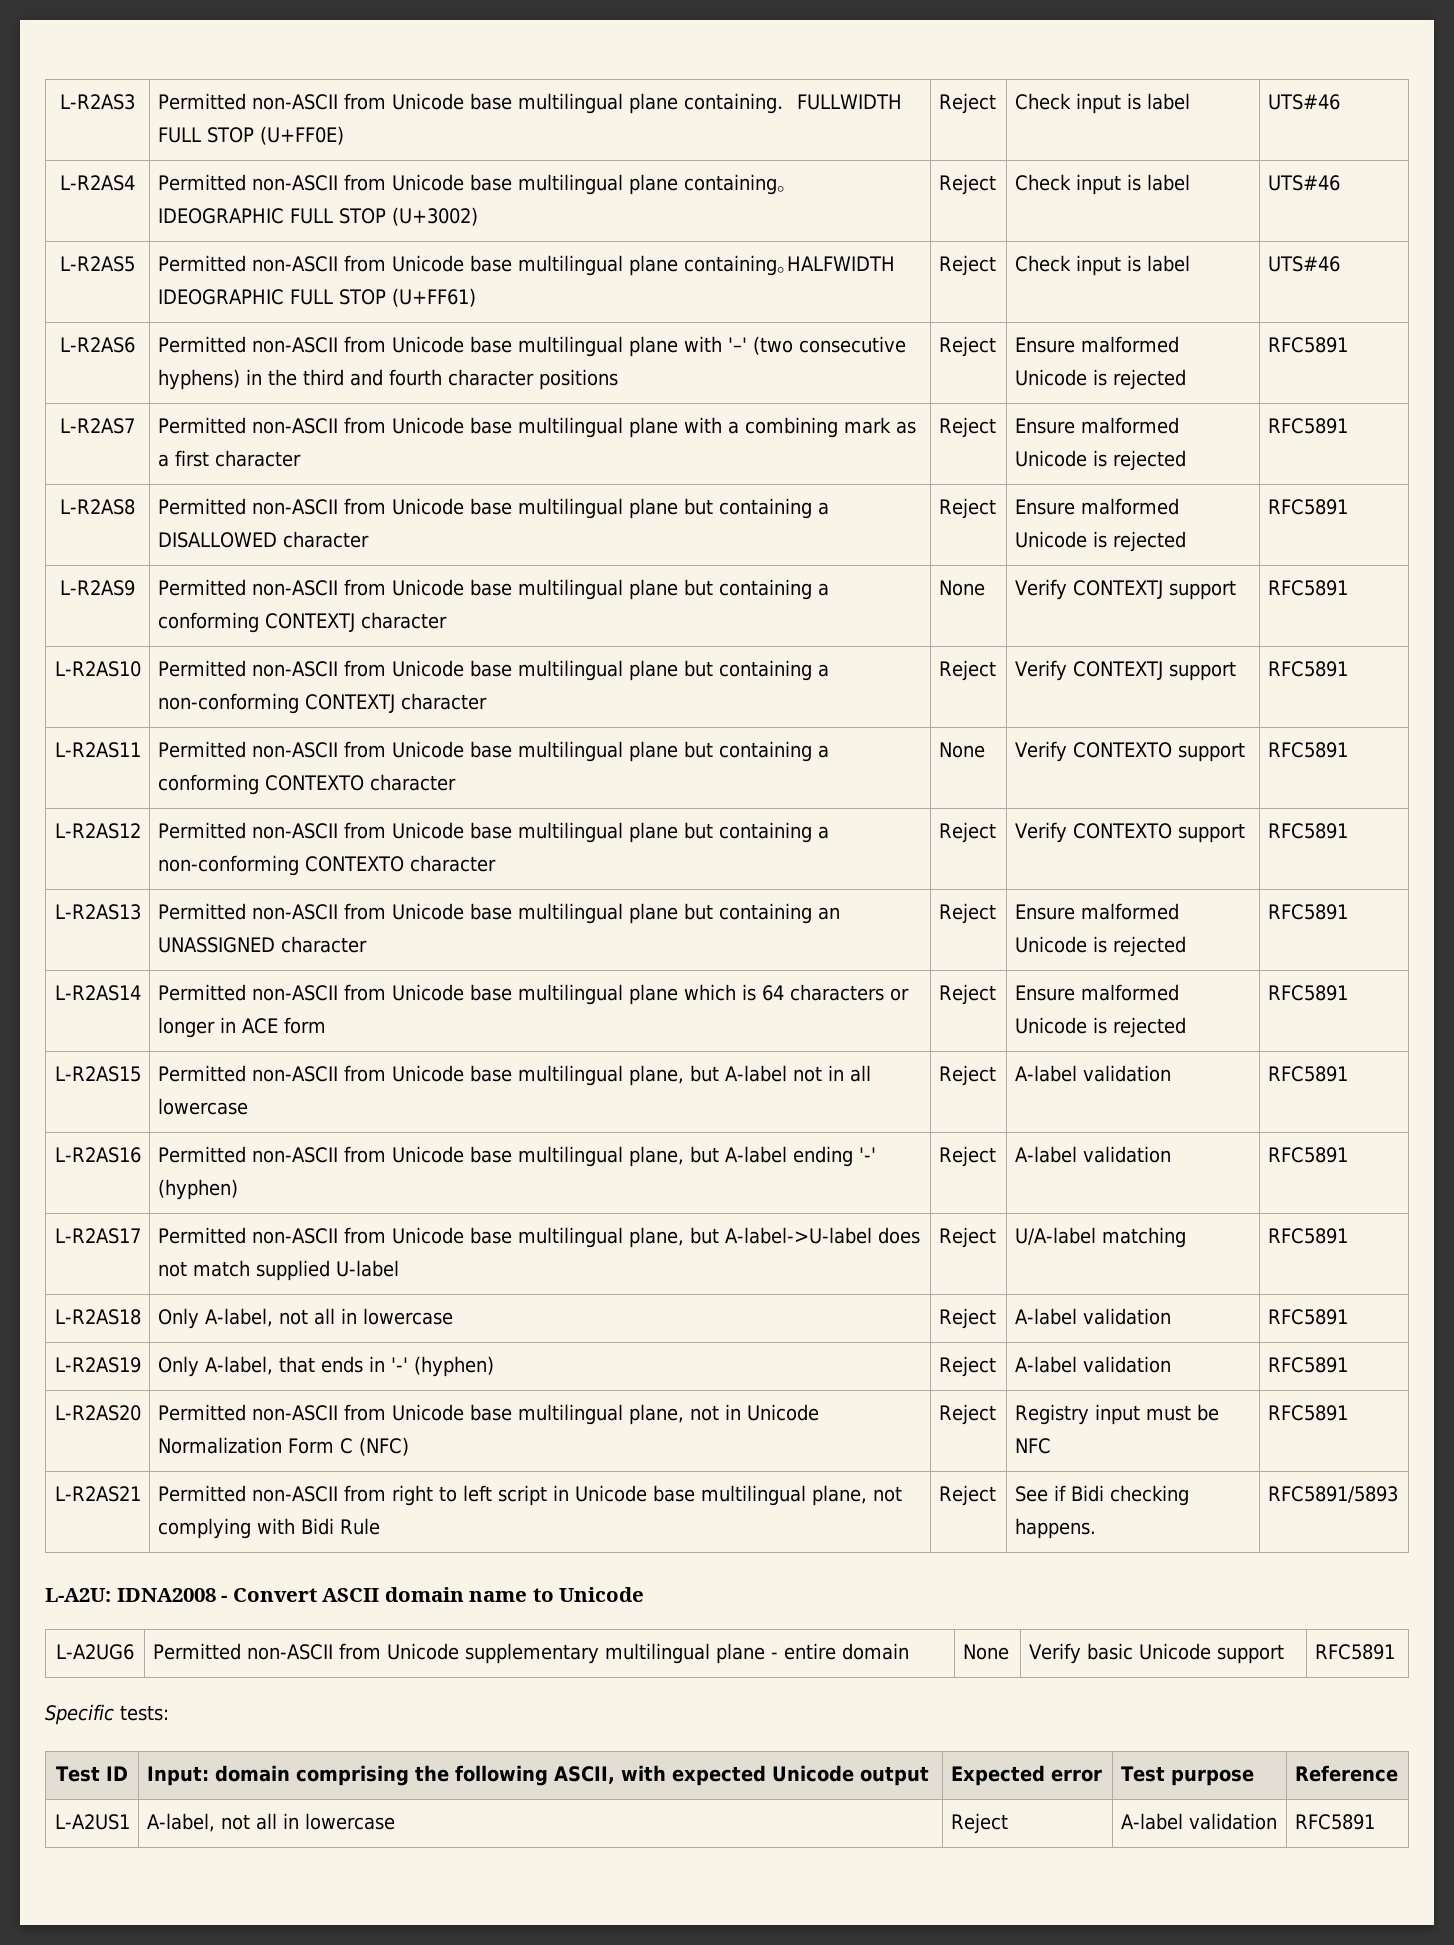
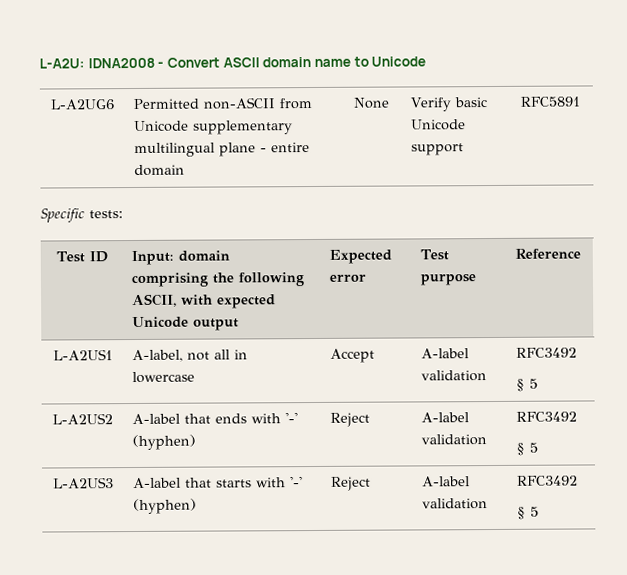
[60,94,135,110] [157,93,902,114] [157,126,344,145] [938,93,996,114] [1014,93,1190,114] [1267,94,1340,110] [60,175,135,191] [157,174,797,195] [157,207,478,226] [938,174,996,195] [1014,174,1190,195] [1267,175,1340,191] [60,256,135,272] [157,255,895,276] [157,288,476,307] [938,255,996,276] [1014,255,1190,276] [1267,256,1340,272] [60,337,135,353] [157,336,906,357] [157,369,618,390] [938,336,996,357] [1014,336,1179,353] [1014,369,1186,390] [1267,337,1348,353] [60,418,135,434] [157,417,916,438] [157,450,301,467] [938,417,996,438] [1014,417,1179,434] [1014,450,1186,471] [1267,418,1348,434] [60,499,135,515] [157,498,829,519] [157,531,369,548] [938,498,996,519] [1014,498,1179,515] [1014,531,1186,552] [1267,499,1348,515] [60,580,135,596] [157,579,829,600] [157,612,447,633] [938,580,985,596] [1014,579,1236,600] [1267,580,1348,596] [54,661,141,677] [157,660,829,681] [157,693,487,714] [938,660,996,681] [1014,660,1236,681] [1267,661,1348,677] [54,742,141,758] [157,741,829,762] [157,774,456,795] [938,742,985,758] [1014,741,1245,762] [1267,742,1348,758] [54,823,141,839] [157,822,829,843] [157,855,496,876] [938,822,996,843] [1014,822,1245,843] [1267,823,1348,839] [54,904,141,920] [157,903,840,924] [157,936,367,953] [938,903,996,924] [1014,903,1179,920] [1014,936,1186,957] [1267,904,1348,920] [54,985,141,1001] [157,984,909,1005] [157,1017,326,1038] [938,984,996,1005] [1014,984,1179,1001] [1014,1017,1186,1038] [1267,985,1348,1001] [54,1066,141,1082] [157,1065,871,1086] [157,1098,248,1115] [938,1065,996,1086] [1014,1065,1171,1082] [1267,1066,1348,1082] [54,1147,141,1163] [157,1146,876,1167] [157,1179,238,1200] [938,1146,996,1167] [1014,1146,1171,1163] [1267,1147,1348,1163] [54,1228,141,1244] [157,1227,920,1248] [157,1260,399,1281] [938,1227,996,1248] [1014,1227,1186,1248] [1267,1228,1348,1244] [54,1309,141,1325] [157,1308,453,1329] [938,1308,996,1329] [1014,1308,1171,1325] [1267,1309,1348,1325] [54,1357,141,1373] [157,1356,494,1377] [938,1356,996,1377] [1014,1356,1171,1373] [1267,1357,1348,1373] [54,1405,141,1421] [157,1404,819,1425] [157,1437,409,1456] [938,1404,996,1425] [1014,1404,1219,1425] [1014,1438,1051,1454] [1267,1405,1348,1421] [54,1486,141,1502] [157,1485,902,1506] [157,1518,380,1539] [938,1485,996,1506] [1014,1485,1189,1506] [1014,1518,1096,1539] [1267,1486,1398,1503] L-R2AS3 | Permitted non-ASCII from Unicode base multilingual plane containing．FULLWIDTH FULL STOP (U+FF0E) | Reject | Check input is label | UTS#46 // L-R2AS4 | Permitted non-ASCII from Unicode base multilingual plane containing。IDEOGRAPHIC FULL STOP (U+3002) | Reject | Check input is label | UTS#46 // L-R2AS5 | Permitted non-ASCII from Unicode base multilingual plane containing｡HALFWIDTH IDEOGRAPHIC FULL STOP (U+FF61) | Reject | Check input is label | UTS#46 // L-R2AS6 | Permitted non-ASCII from Unicode base multilingual plane with '–' (two consecutive hyphens) in the third and fourth character positions | Reject | Ensure malformed Unicode is rejected | RFC5891 // L-R2AS7 | Permitted non-ASCII from Unicode base multilingual plane with a combining mark as a first character | Reject | Ensure malformed Unicode is rejected | RFC5891 // L-R2AS8 | Permitted non-ASCII from Unicode base multilingual plane but containing a DISALLOWED character | Reject | Ensure malformed Unicode is rejected | RFC5891 // L-R2AS9 | Permitted non-ASCII from Unicode base multilingual plane but containing a conforming CONTEXTJ character | None | Verify CONTEXTJ support | RFC5891 // L-R2AS10 | Permitted non-ASCII from Unicode base multilingual plane but containing a non-conforming CONTEXTJ character | Reject | Verify CONTEXTJ support | RFC5891 // L-R2AS11 | Permitted non-ASCII from Unicode base multilingual plane but containing a conforming CONTEXTO character | None | Verify CONTEXTO support | RFC5891 // L-R2AS12 | Permitted non-ASCII from Unicode base multilingual plane but containing a non-conforming CONTEXTO character | Reject | Verify CONTEXTO support | RFC5891 // L-R2AS13 | Permitted non-ASCII from Unicode base multilingual plane but containing an UNASSIGNED character | Reject | Ensure malformed Unicode is rejected | RFC5891 // L-R2AS14 | Permitted non-ASCII from Unicode base multilingual plane which is 64 characters or longer in ACE form | Reject | Ensure malformed Unicode is rejected | RFC5891 // L-R2AS15 | Permitted non-ASCII from Unicode base multilingual plane, but A-label not in all lowercase | Reject | A-label validation | RFC5891 // L-R2AS16 | Permitted non-ASCII from Unicode base multilingual plane, but A-label ending '-' (hyphen) | Reject | A-label validation | RFC5891 // L-R2AS17 | Permitted non-ASCII from Unicode base multilingual plane, but A-label->U-label does not match supplied U-label | Reject | U/A-label matching | RFC5891 // L-R2AS18 | Only A-label, not all in lowercase | Reject | A-label validation | RFC5891 // L-R2AS19 | Only A-label, that ends in '-' (hyphen) | Reject | A-label validation | RFC5891 // L-R2AS20 | Permitted non-ASCII from Unicode base multilingual plane, not in Unicode Normalization Form C (NFC) | Reject | Registry input must be NFC | RFC5891 // L-R2AS21 | Permitted non-ASCII from right to left script in Unicode base multilingual plane, not complying with Bidi Rule | Reject | See if Bidi checking happens. | RFC5891/5893 // -> (39, 63) none
[950,1813,1008,1834] [1120,1813,1277,1830] [1294,1814,1375,1830] Reject | A-label validation | RFC5891 -> [330,348,376,363] [421,348,470,359] [421,370,488,382] [516,347,578,358] [516,378,539,392] [52,413,113,425] [132,412,299,425] [132,434,197,451] [330,412,371,427] [421,412,470,423] [421,434,488,446] [516,411,578,422] [516,442,539,456] [53,477,114,489] [133,476,304,489] [133,498,198,515] [331,476,372,491] [422,476,471,487] [422,498,489,510] [517,475,579,486] [517,506,540,520] Accept | A-label validation | RFC3492 // § 5 // L-A2US2 | A-label that ends with '-' (hyphen) | Reject | A-label validation | RFC3492 // § 5 // L-A2US3 | A-label that starts with '-' (hyphen) | Reject | A-label validation | RFC3492 // § 5

